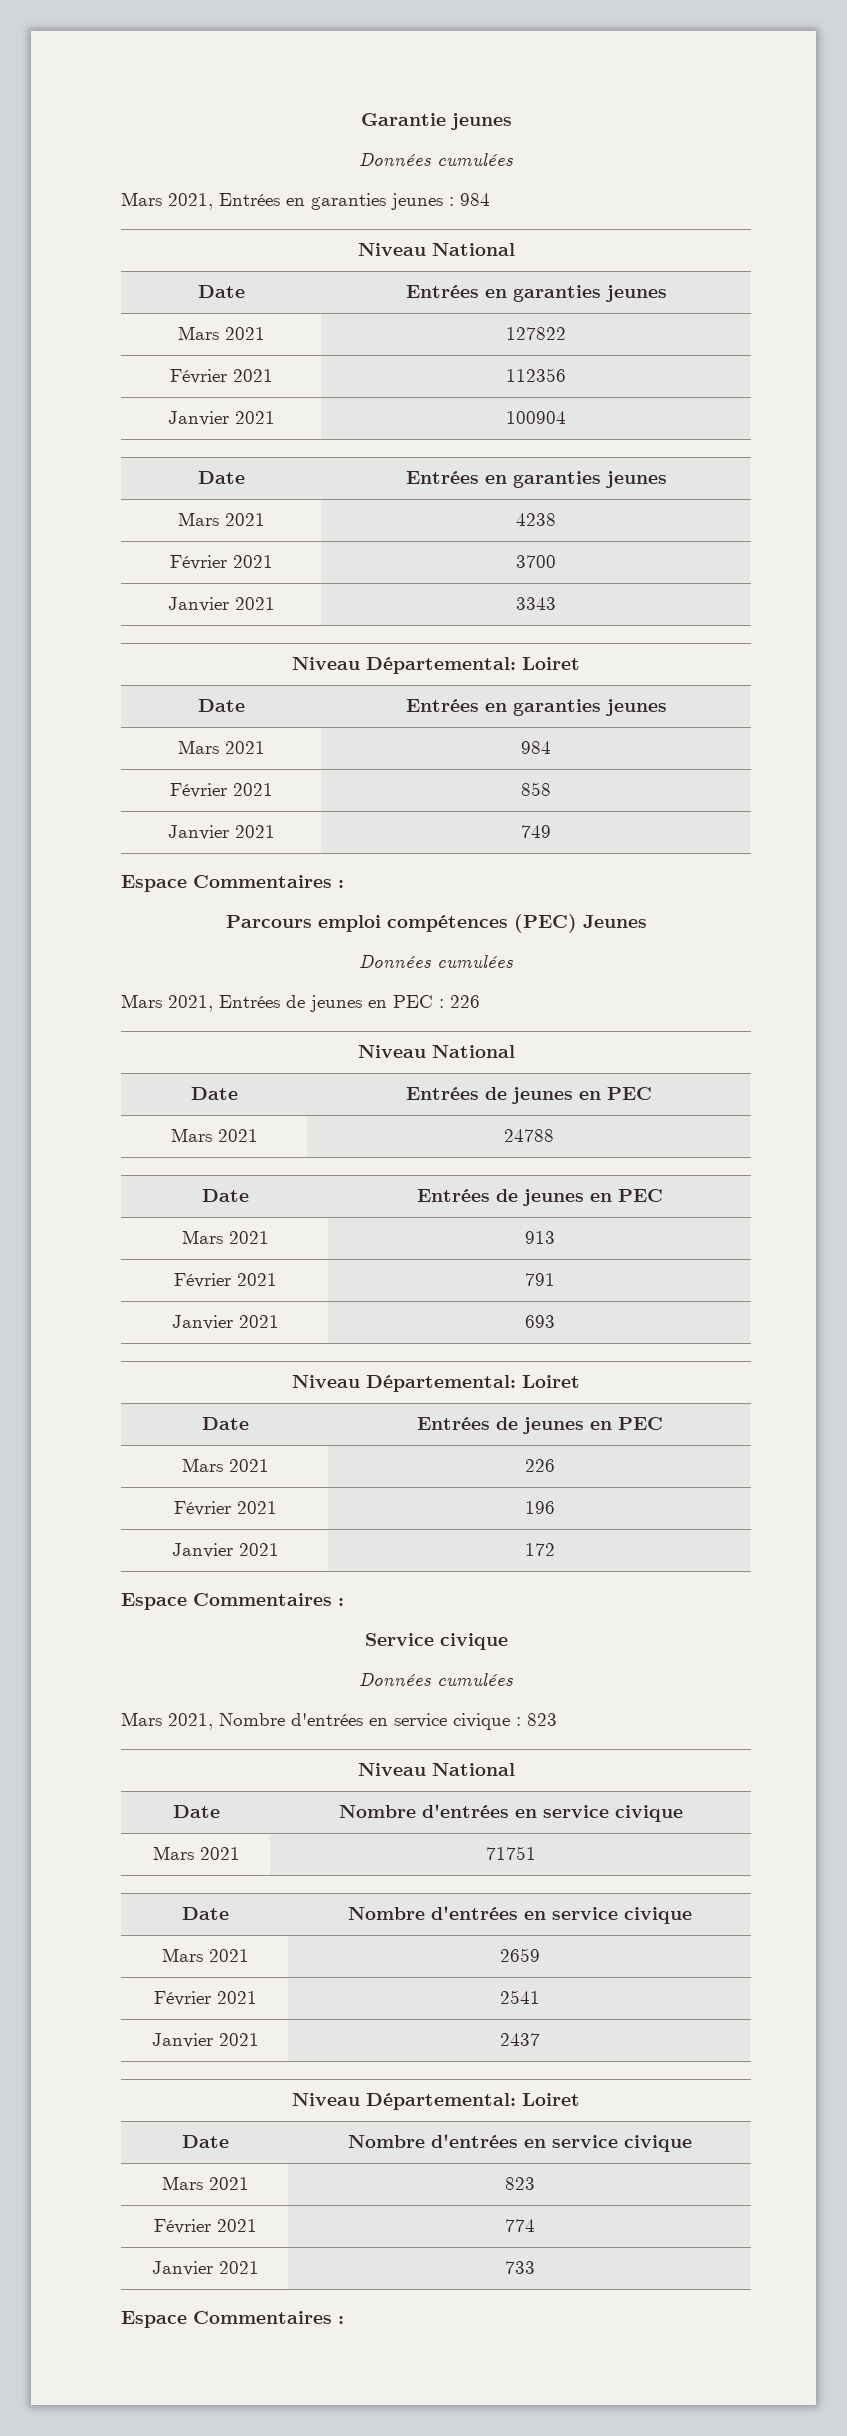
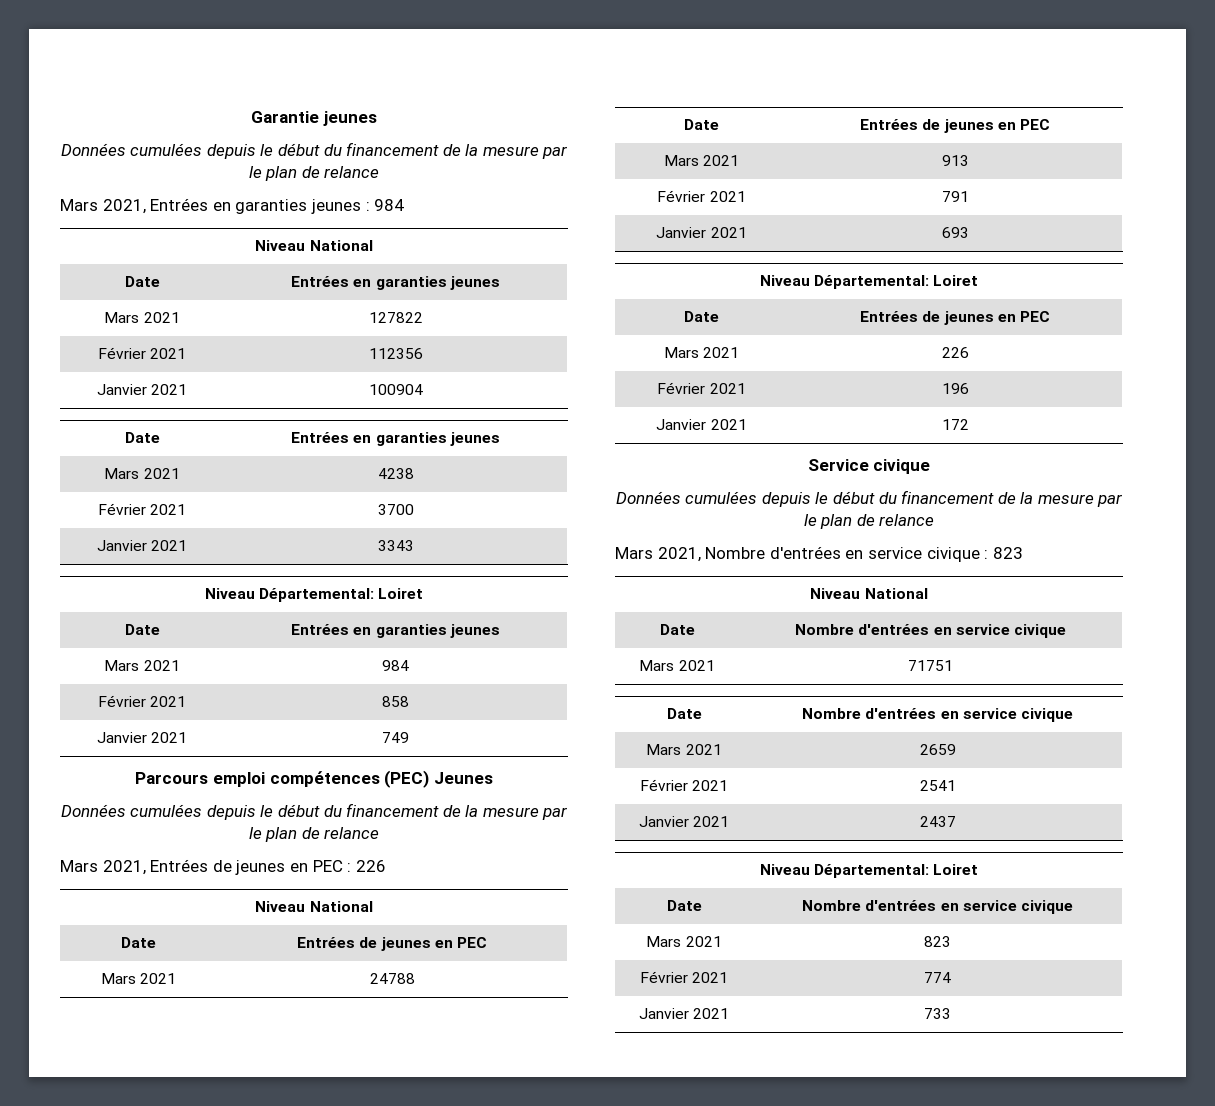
(513, 159) none -> [206,142,568,159] [248,166,380,181] depuis le début du financement de la mesure par le plan de relance
[121,875,344,892] // Espace Commentaires : -> (409, 737) none
(513, 961) none -> [206,803,568,820] [248,827,380,842] depuis le début du financement de la mesure par le plan de relance
[121,1593,344,1610] // Espace Commentaires : -> (969, 424) none
(513, 1679) none -> [761,490,1123,507] [803,514,935,529] depuis le début du financement de la mesure par le plan de relance
[121,2311,344,2328] // Espace Commentaires : -> (951, 1013) none

